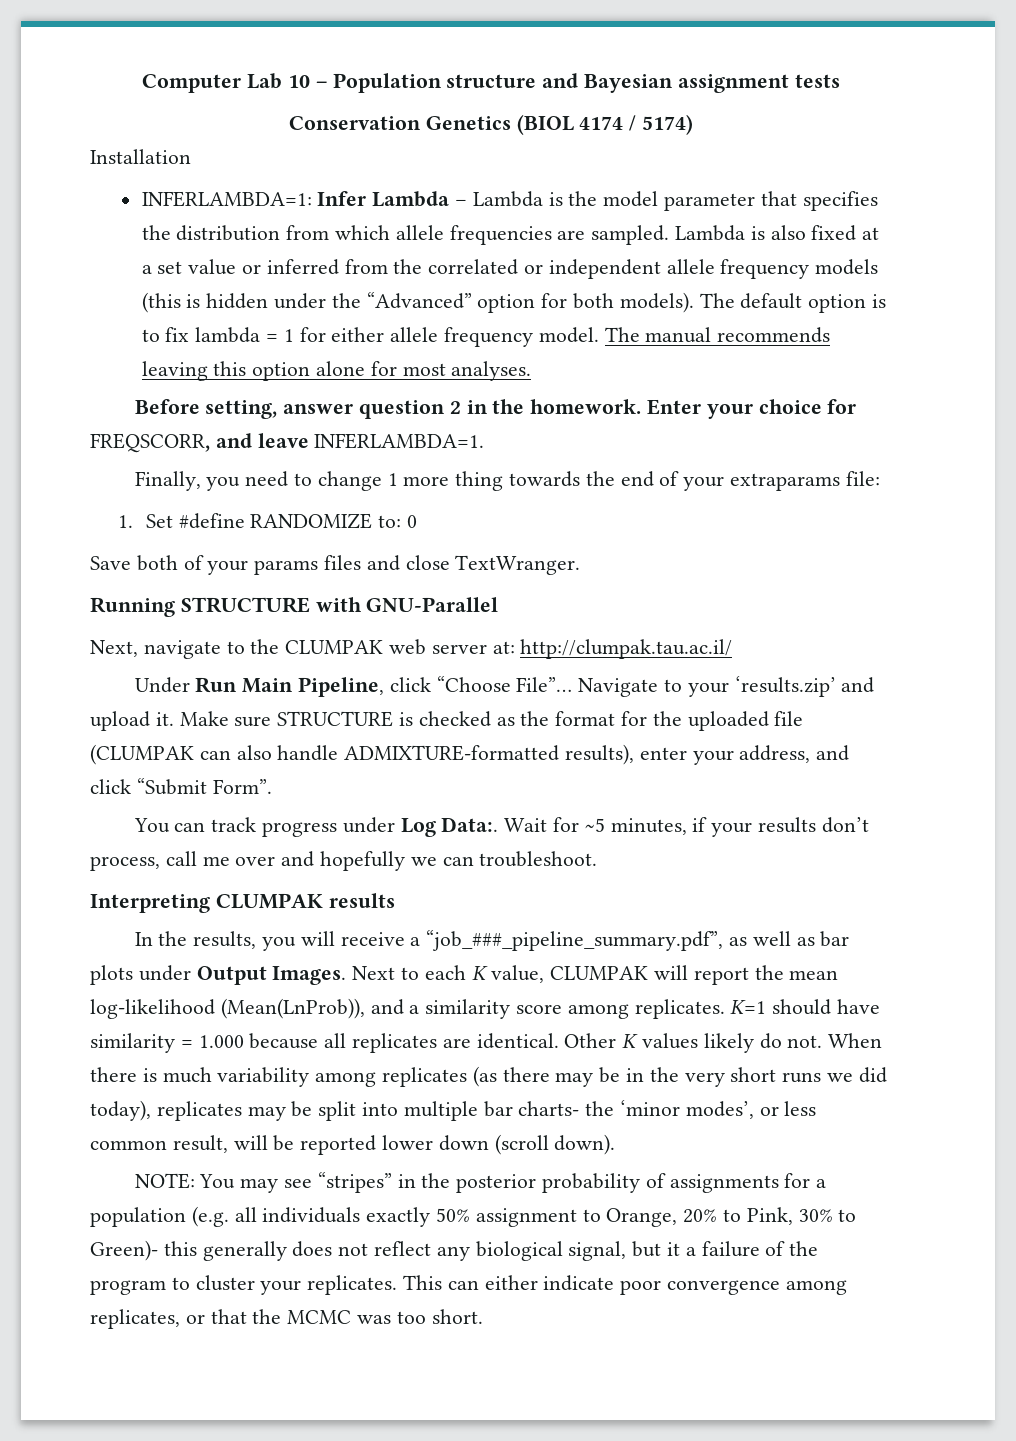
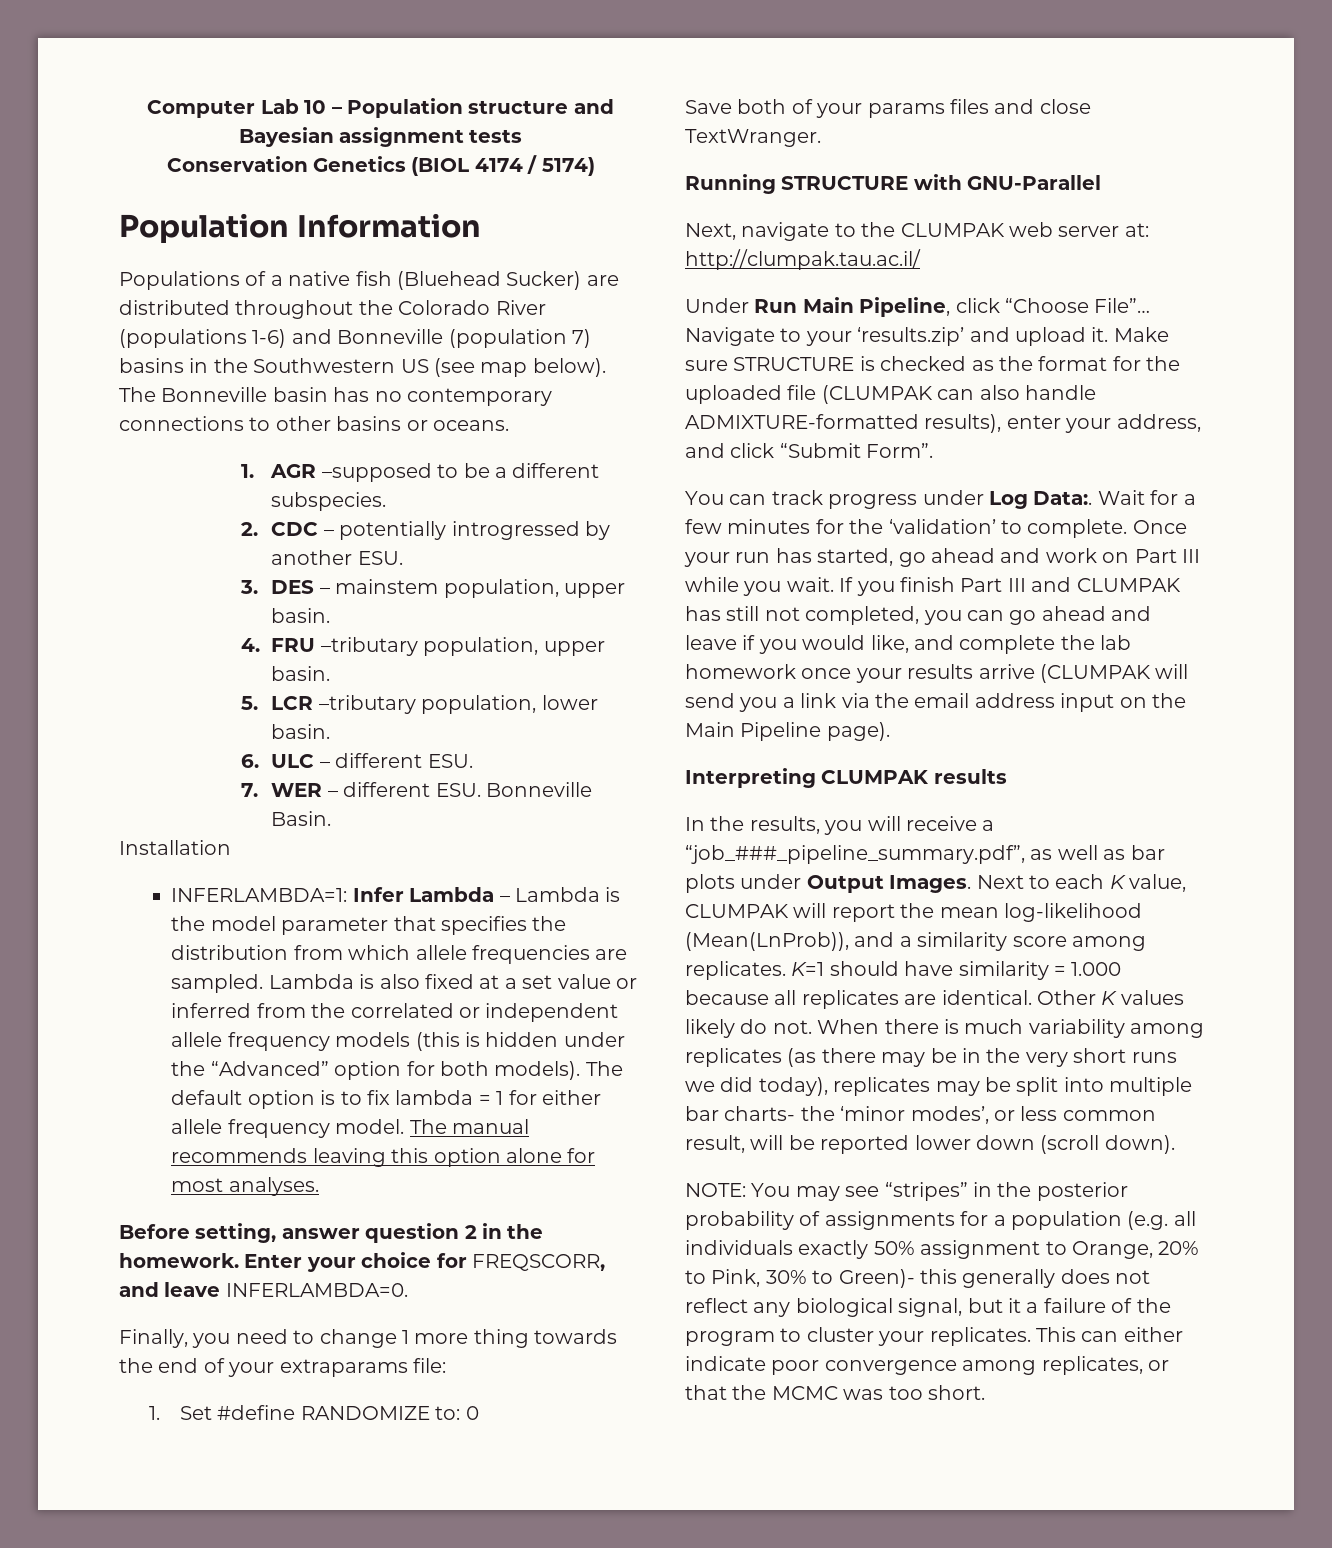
(694, 124) none -> [119,213,482,243] [119,271,619,290] [119,300,546,319] [119,329,591,348] [119,358,606,377] [119,387,552,406] [119,416,509,431] [240,463,600,482] [271,492,387,511] [240,521,610,540] [271,550,403,565] [239,579,625,598] [271,608,331,623] [240,637,605,656] [271,666,331,681] [240,695,598,714] [271,724,331,739] [240,753,473,768] [240,782,592,797] [271,811,332,826] // Population Information // Populations of a native fish (Bluehead Sucker) are distributed throughout the Colorado River (populations 1-6) and Bonneville (population 7) basins in the Southwestern US (see map below). The Bonneville basin has no contemporary connections to other basins or oceans. // 1. AGR –supposed to be a different subspecies. // 2. CDC – potentially introgressed by another ESU. // 3. DES – mainstem population, upper basin. // 4. FRU –tributary population, upper basin. // 5. LCR –tributary population, lower basin. // 6. ULC – different ESU. // 7. WER – different ESU. Bonneville Basin.
[314,433,485,449] INFERLAMBDA=1. -> [225,1283,408,1297] INFERLAMBDA=0.
[584,817,869,837] [90,851,598,871] ~5 minutes, if your results don’t process, call me over and hopefully we can troubleshoot. -> [1183,494,1196,505] [685,519,1187,538] [684,548,1200,567] [685,577,1181,596] [685,606,1152,625] [685,635,1132,654] [685,664,1189,683] [685,693,1186,712] [685,722,890,741] a few minutes for the ‘validation’ to complete. Once your run has started, go ahead and work on Part III while you wait. If you finish Part III and CLUMPAK has still not completed, you can go ahead and leave if you would like, and complete the lab homework once your results arrive (CLUMPAK will send you a link via the email address input on the Main Pipeline page).

